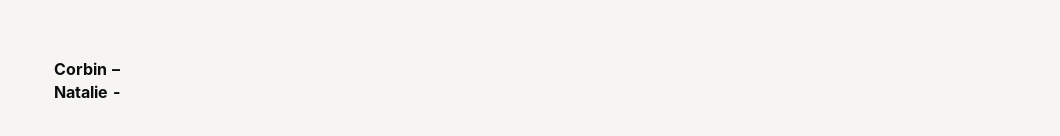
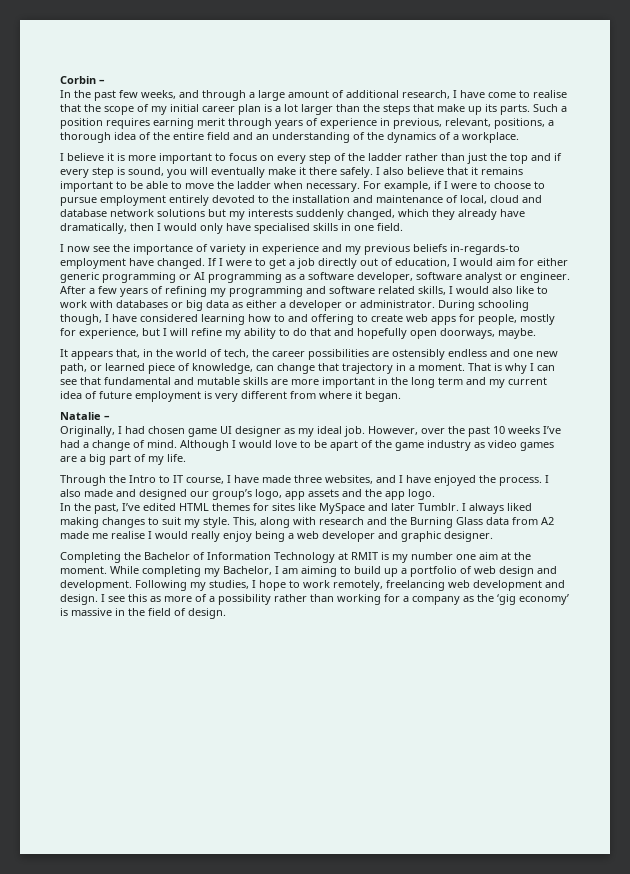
[54,85,120,98] Natalie - -> [60,90,567,101] [60,104,567,115] [60,118,554,129] [60,132,519,143] [60,153,562,164] [60,167,523,178] [60,181,545,192] [60,195,542,206] [60,209,525,220] [60,223,403,234] [60,244,520,255] [60,258,568,269] [60,272,570,283] [60,286,548,297] [60,300,529,311] [60,314,555,325] [60,328,536,339] [60,349,558,360] [60,363,555,374] [60,377,547,388] [60,391,401,402] [60,412,110,420] [60,426,561,437] [60,440,554,451] [60,454,186,465] [60,475,549,486] [60,489,435,500] [60,503,532,514] [60,517,554,528] [60,531,493,542] [60,552,531,563] [60,566,557,577] [60,580,565,591] [60,594,569,605] [60,608,226,619] In the past few weeks, and through a large amount of additional research, I have come to realise that the scope of my initial career plan is a lot larger than the steps that make up its parts. Such a position requires earning merit through years of experience in previous, relevant, positions, a thorough idea of the entire field and an understanding of the dynamics of a workplace. // I believe it is more important to focus on every step of the ladder rather than just the top and if every step is sound, you will eventually make it there safely. I also believe that it remains important to be able to move the ladder when necessary. For example, if I were to choose to pursue employment entirely devoted to the installation and maintenance of local, cloud and database network solutions but my interests suddenly changed, which they already have dramatically, then I would only have specialised skills in one field. // I now see the importance of variety in experience and my previous beliefs in-regards-to employment have changed. If I were to get a job directly out of education, I would aim for either generic programming or AI programming as a software developer, software analyst or engineer. After a few years of refining my programming and software related skills, I would also like to work with databases or big data as either a developer or administrator. During schooling though, I have considered learning how to and offering to create web apps for people, mostly for experience, but I will refine my ability to do that and hopefully open doorways, maybe. // It appears that, in the world of tech, the career possibilities are ostensibly endless and one new path, or learned piece of knowledge, can change that trajectory in a moment. That is why I can see that fundamental and mutable skills are more important in the long term and my current idea of future employment is very different from where it began. // Natalie – // Originally, I had chosen game UI designer as my ideal job. However, over the past 10 weeks I’ve had a change of mind. Although I would love to be apart of the game industry as video games are a big part of my life. // Through the Intro to IT course, I have made three websites, and I have enjoyed the process. I also made and designed our group’s logo, app assets and the app logo. // In the past, I’ve edited HTML themes for sites like MySpace and later Tumblr. I always liked making changes to suit my style. This, along with research and the Burning Glass data from A2 made me realise I would really enjoy being a web developer and graphic designer. // Completing the Bachelor of Information Technology at RMIT is my number one aim at the moment. While completing my Bachelor, I am aiming to build up a portfolio of web design and development. Following my studies, I hope to work remotely, freelancing web development and design. I see this as more of a possibility rather than working for a company as the ‘gig economy’ is massive in the field of design.

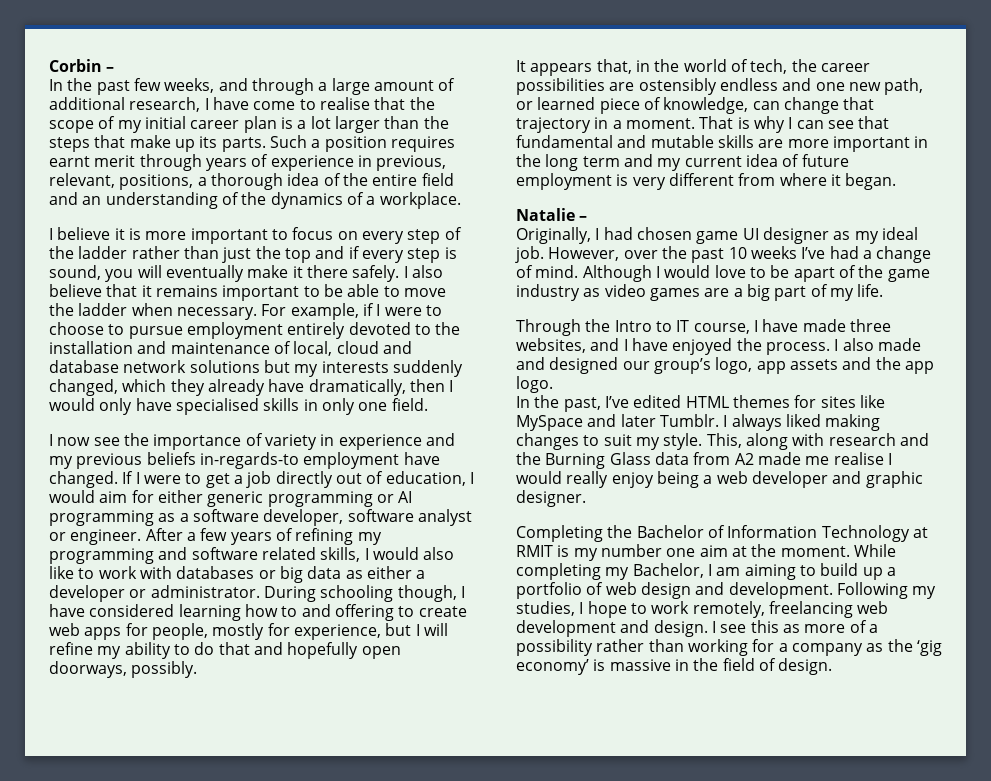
[153,118,194,129] earning -> [49,156,90,167] earnt
(351, 227) none -> [321,398,355,415] only
[498,328,536,339] maybe. -> [131,661,198,678] possibly.

